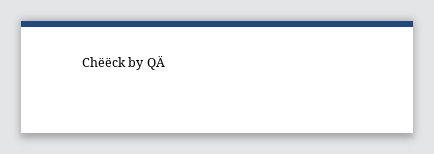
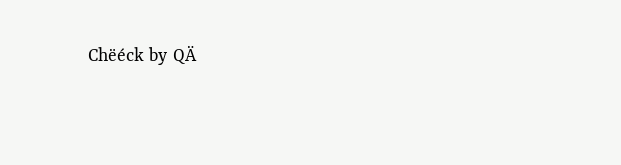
[82,57,126,67] Chëëck -> [88,47,144,61] Chëéck

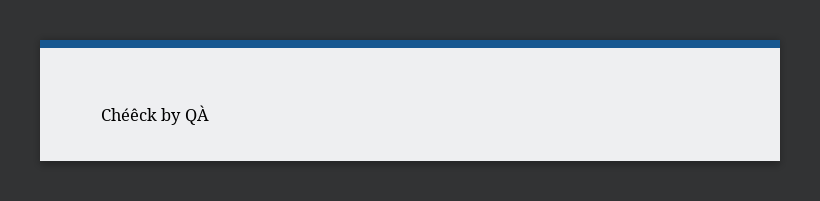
[88,45,197,65] Chëéck by QÄ -> [101,105,209,125] Chéêck by QÀ

